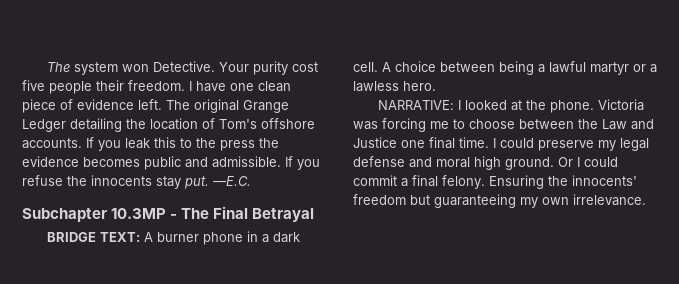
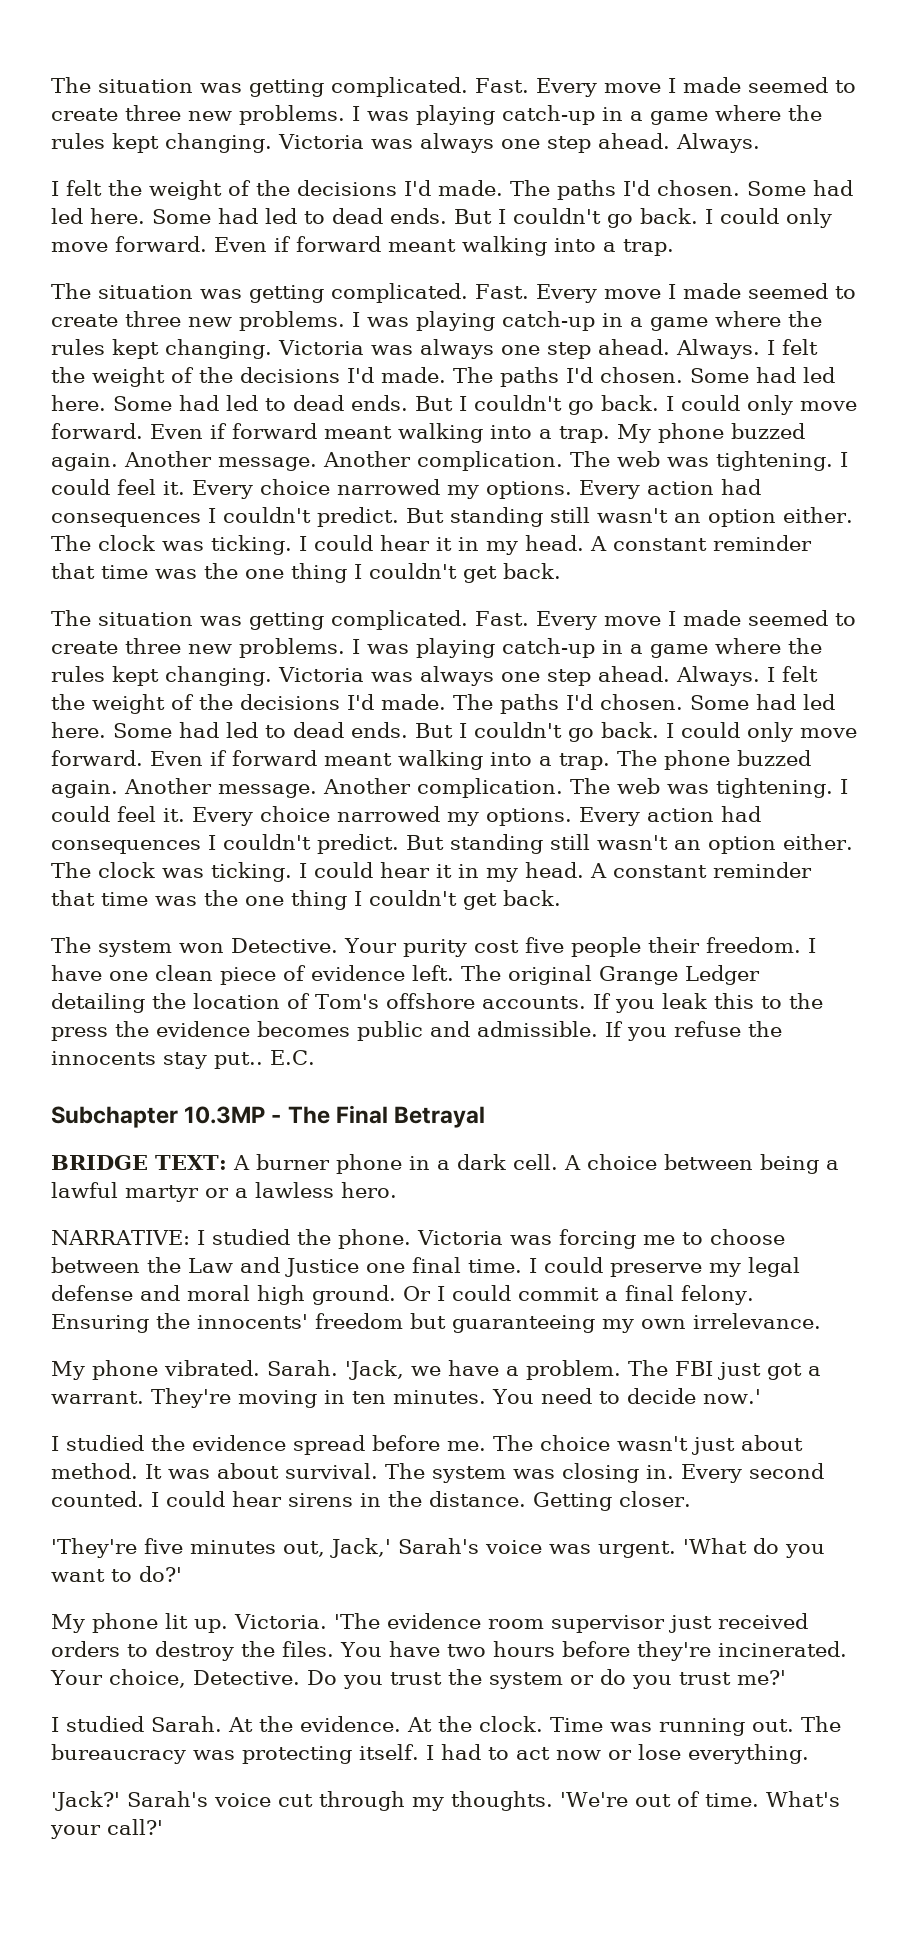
[47,62,71,72] The -> [51,77,856,97] [51,105,822,125] [51,133,760,153] [51,180,853,200] [51,208,832,228] [51,236,674,256] [51,283,856,303] [51,311,822,331] [51,339,818,359] [51,367,835,387] [51,395,857,415] [51,423,805,443] [51,451,848,471] [51,479,761,499] [51,507,853,527] [51,535,812,555] [51,563,561,583] [51,610,856,630] [51,638,822,658] [51,666,818,686] [51,694,835,714] [51,722,857,742] [51,750,811,770] [51,778,848,798] [51,806,761,826] [51,834,853,854] [51,862,812,882] [51,890,561,910] [51,937,91,953] The situation was getting complicated. Fast. Every move I made seemed to create three new problems. I was playing catch-up in a game where the rules kept changing. Victoria was always one step ahead. Always. // I felt the weight of the decisions I'd made. The paths I'd chosen. Some had led here. Some had led to dead ends. But I couldn't go back. I could only move forward. Even if forward meant walking into a trap. // The situation was getting complicated. Fast. Every move I made seemed to create three new problems. I was playing catch-up in a game where the rules kept changing. Victoria was always one step ahead. Always. I felt the weight of the decisions I'd made. The paths I'd chosen. Some had led here. Some had led to dead ends. But I couldn't go back. I could only move forward. Even if forward meant walking into a trap. My phone buzzed again. Another message. Another complication. The web was tightening. I could feel it. Every choice narrowed my options. Every action had consequences I couldn't predict. But standing still wasn't an option either. The clock was ticking. I could hear it in my head. A constant reminder that time was the one thing I couldn't get back. // The situation was getting complicated. Fast. Every move I made seemed to create three new problems. I was playing catch-up in a game where the rules kept changing. Victoria was always one step ahead. Always. I felt the weight of the decisions I'd made. The paths I'd chosen. Some had led here. Some had led to dead ends. But I couldn't go back. I could only move forward. Even if forward meant walking into a trap. The phone buzzed again. Another message. Another complication. The web was tightening. I could feel it. Every choice narrowed my options. Every action had consequences I couldn't predict. But standing still wasn't an option either. The clock was ticking. I could hear it in my head. A constant reminder that time was the one thing I couldn't get back. // The
[184,176,251,189] put. —E.C. -> [214,1050,315,1069] put.. E.C.
[465,100,523,111] looked at -> [211,1229,290,1245] studied
(646, 200) none -> [51,1360,821,1380] [51,1388,761,1408] [51,1435,803,1455] [51,1463,824,1483] [51,1491,691,1511] [51,1538,825,1558] [51,1566,182,1582] [51,1613,808,1633] [51,1641,847,1661] [50,1669,786,1689] [51,1716,841,1736] [51,1744,809,1764] [51,1791,840,1811] [50,1819,163,1839] // My phone vibrated. Sarah. 'Jack, we have a problem. The FBI just got a warrant. They're moving in ten minutes. You need to decide now.' // I studied the evidence spread before me. The choice wasn't just about method. It was about survival. The system was closing in. Every second counted. I could hear sirens in the distance. Getting closer. // 'They're five minutes out, Jack,' Sarah's voice was urgent. 'What do you want to do?' // My phone lit up. Victoria. 'The evidence room supervisor just received orders to destroy the files. You have two hours before they're incinerated. Your choice, Detective. Do you trust the system or do you trust me?' // I studied Sarah. At the evidence. At the clock. Time was running out. The bureaucracy was protecting itself. I had to act now or lose everything. // 'Jack?' Sarah's voice cut through my thoughts. 'We're out of time. What's your call?'

